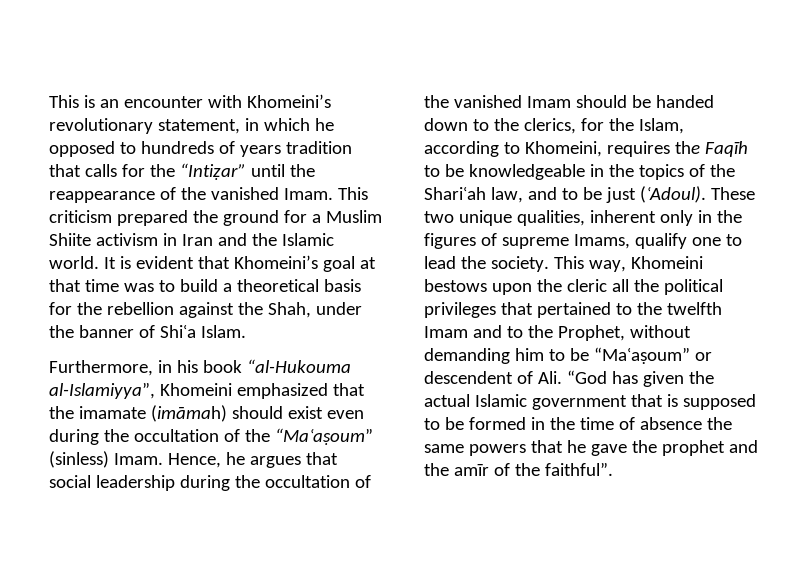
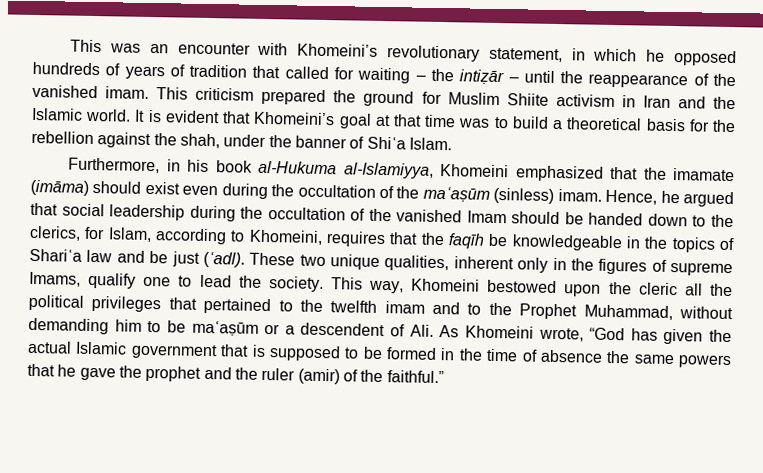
[49,95,95,108] This is -> [70,39,142,53] This was
[119,142,136,154] to -> (737, 58) none
(281, 151) none -> [169,64,185,77] of
[84,163,246,180] calls for the “Intiẓar” -> [284,66,519,86] called for waiting – the intiẓār –
[283,188,333,200] Imam. -> [105,86,150,99] imam.
[311,214,321,223] a -> (442, 98) none
[267,302,311,318] Shah, -> [179,133,220,149] shah,
[246,359,351,373] [49,382,155,399] “al-Hukouma al-Islamiyya”, -> [258,160,434,179] al-Hukuma al-Islamiyya,
[150,405,227,422] (imāmah) -> [30,179,89,196] (imāma)
[274,428,373,445] [49,451,163,468] “Maʿaṣoum” (sinless) Imam. -> [422,186,602,204] maʿaṣūm (sinless) imam.
[249,456,301,468] argues -> [683,191,735,208] argued
[608,118,634,131] the -> (106, 233) none
[674,141,748,157] [424,165,440,177] the Faqīh to -> [389,232,485,249] that the faqīh
[709,164,735,177] [424,187,578,203] the Shariʿah law, and to -> [29,248,145,263] Shariʿa law and
[639,186,706,203] (ʿAdoul). -> [202,251,245,268] (ʿadl).
[424,279,487,292] bestows -> [487,279,558,294] bestowed
[424,326,468,338] Imam -> [384,301,425,314] imam
[557,325,625,341] Prophet, -> [519,303,673,321] Prophet Muhammad,
[593,347,712,364] [424,371,562,384] “Maʿaṣoum” or descendent of Ali. -> [191,320,584,342] maʿaṣūm or a descendent of Ali. As Khomeini wrote,
[453,462,613,476] amīr of the faithfulˮ. -> [261,367,444,385] ruler (amir) of the faithful.ˮ

